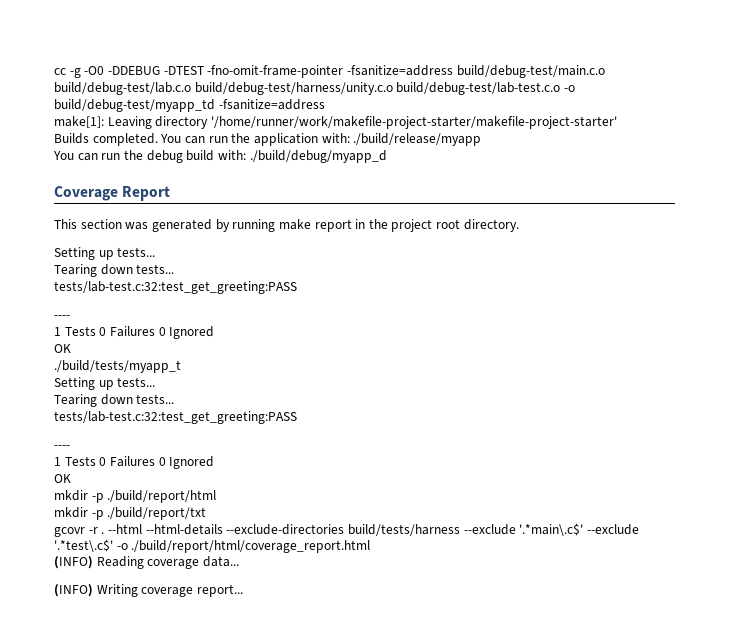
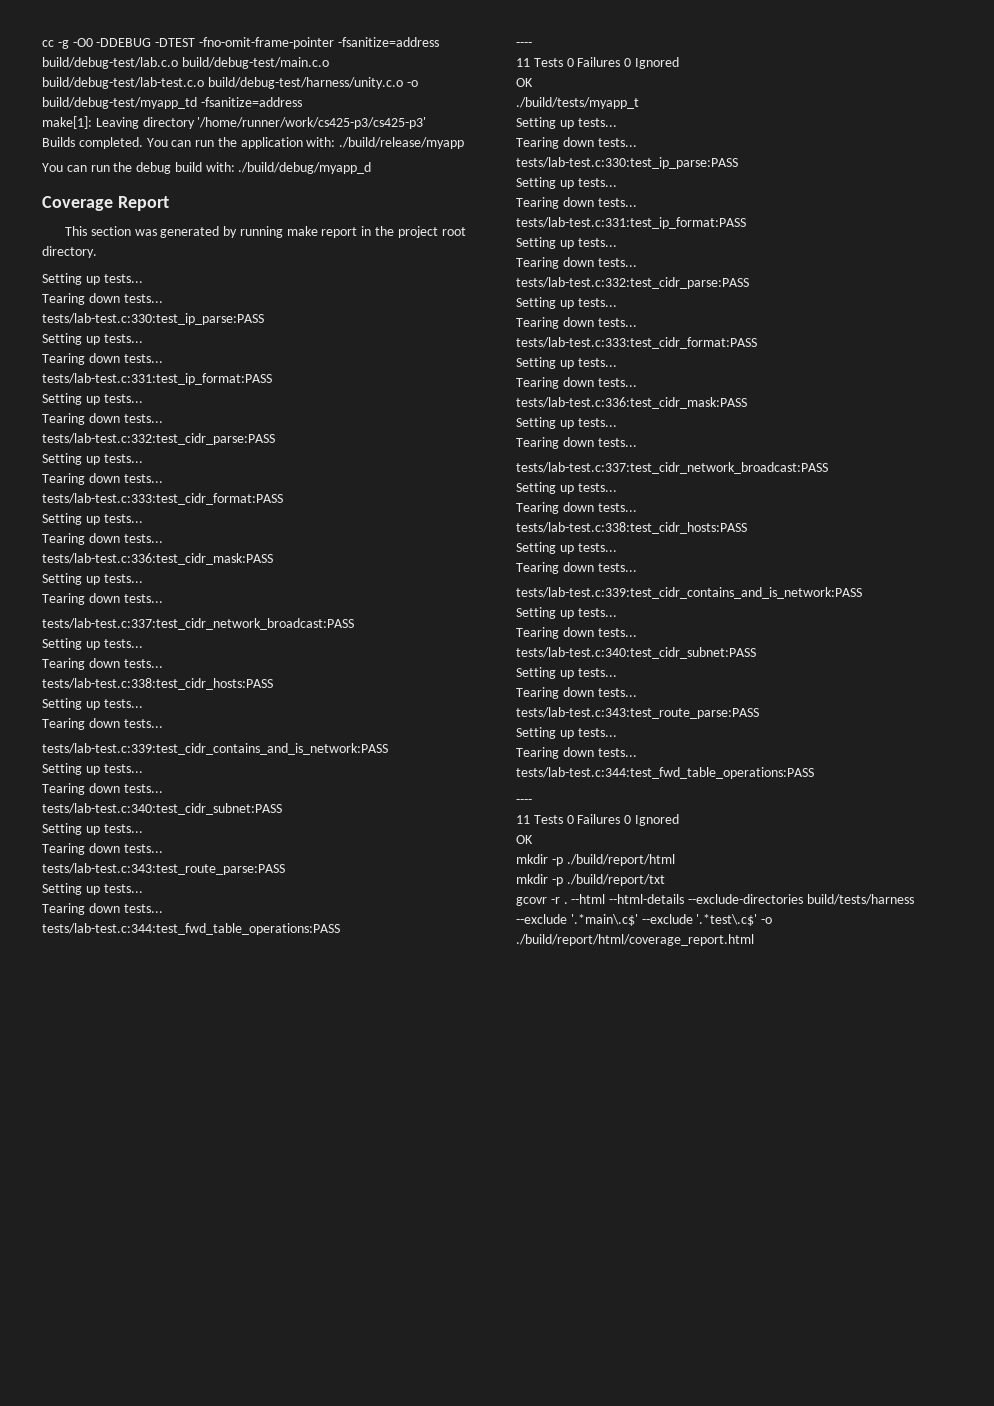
[456,65,605,78] [54,82,561,95] build/debug-test/main.c.o build/debug-test/lab.c.o build/debug-test/harness/unity.c.o build/debug-test/lab-test.c.o -> [42,57,329,69] [42,77,403,89] build/debug-test/lab.c.o build/debug-test/main.c.o build/debug-test/lab-test.c.o build/debug-test/harness/unity.c.o
[210,116,617,129] '/home/runner/work/makefile-project-starter/makefile-project-starter' -> [197,117,427,129] '/home/runner/work/cs425-p3/cs425-p3'
[54,281,297,294] [54,315,70,319] [54,327,61,336] tests/lab-test.c:32:test_get_greeting:PASS // ---- // 1 -> [42,313,264,325] [42,333,143,345] [42,353,163,365] [42,373,272,385] [42,393,143,405] [42,413,163,425] [42,433,275,445] [42,453,143,465] [42,473,163,485] [42,493,283,505] [42,513,143,525] [42,533,163,545] [42,553,273,565] [42,573,143,585] [42,593,163,605] [42,618,354,630] [42,638,143,650] [42,658,163,670] [42,678,273,690] [42,698,143,710] [42,718,163,730] [42,743,388,755] [42,763,143,775] [42,783,163,795] [42,803,282,815] [42,823,143,835] [42,843,163,855] [42,863,285,875] [42,883,143,895] [42,903,163,915] [42,923,340,935] [516,42,532,47] [516,58,530,67] tests/lab-test.c:330:test_ip_parse:PASS // Setting up tests... // Tearing down tests... // tests/lab-test.c:331:test_ip_format:PASS // Setting up tests... // Tearing down tests... // tests/lab-test.c:332:test_cidr_parse:PASS // Setting up tests... // Tearing down tests... // tests/lab-test.c:333:test_cidr_format:PASS // Setting up tests... // Tearing down tests... // tests/lab-test.c:336:test_cidr_mask:PASS // Setting up tests... // Tearing down tests... // tests/lab-test.c:337:test_cidr_network_broadcast:PASS // Setting up tests... // Tearing down tests... // tests/lab-test.c:338:test_cidr_hosts:PASS // Setting up tests... // Tearing down tests... // tests/lab-test.c:339:test_cidr_contains_and_is_network:PASS // Setting up tests... // Tearing down tests... // tests/lab-test.c:340:test_cidr_subnet:PASS // Setting up tests... // Tearing down tests... // tests/lab-test.c:343:test_route_parse:PASS // Setting up tests... // Tearing down tests... // tests/lab-test.c:344:test_fwd_table_operations:PASS // ---- // 11
[54,411,297,424] [54,445,70,449] [54,457,61,466] tests/lab-test.c:32:test_get_greeting:PASS // ---- // 1 -> [516,157,738,169] [516,177,617,189] [516,197,637,209] [516,217,746,229] [516,237,617,249] [516,257,637,269] [516,277,749,289] [516,297,617,309] [516,317,637,329] [516,337,757,349] [516,357,617,369] [516,377,637,389] [516,397,747,409] [516,417,617,429] [516,437,637,449] [516,462,828,474] [516,482,617,494] [516,502,637,514] [516,522,747,534] [516,542,617,554] [516,562,637,574] [516,587,862,599] [516,607,617,619] [516,627,637,639] [516,647,756,659] [516,667,617,679] [516,687,637,699] [516,707,759,719] [516,727,617,739] [516,747,637,759] [516,767,814,779] [516,799,532,804] [516,815,530,824] tests/lab-test.c:330:test_ip_parse:PASS // Setting up tests... // Tearing down tests... // tests/lab-test.c:331:test_ip_format:PASS // Setting up tests... // Tearing down tests... // tests/lab-test.c:332:test_cidr_parse:PASS // Setting up tests... // Tearing down tests... // tests/lab-test.c:333:test_cidr_format:PASS // Setting up tests... // Tearing down tests... // tests/lab-test.c:336:test_cidr_mask:PASS // Setting up tests... // Tearing down tests... // tests/lab-test.c:337:test_cidr_network_broadcast:PASS // Setting up tests... // Tearing down tests... // tests/lab-test.c:338:test_cidr_hosts:PASS // Setting up tests... // Tearing down tests... // tests/lab-test.c:339:test_cidr_contains_and_is_network:PASS // Setting up tests... // Tearing down tests... // tests/lab-test.c:340:test_cidr_subnet:PASS // Setting up tests... // Tearing down tests... // tests/lab-test.c:343:test_route_parse:PASS // Setting up tests... // Tearing down tests... // tests/lab-test.c:344:test_fwd_table_operations:PASS // ---- // 11
[54,556,239,569] [54,584,243,597] // (INFO) Reading coverage data... // (INFO) Writing coverage report... -> (754, 940) none

